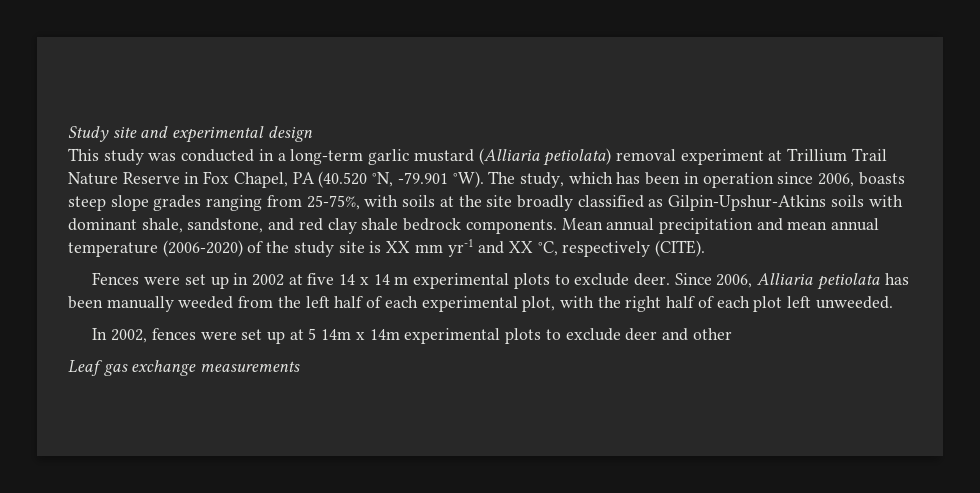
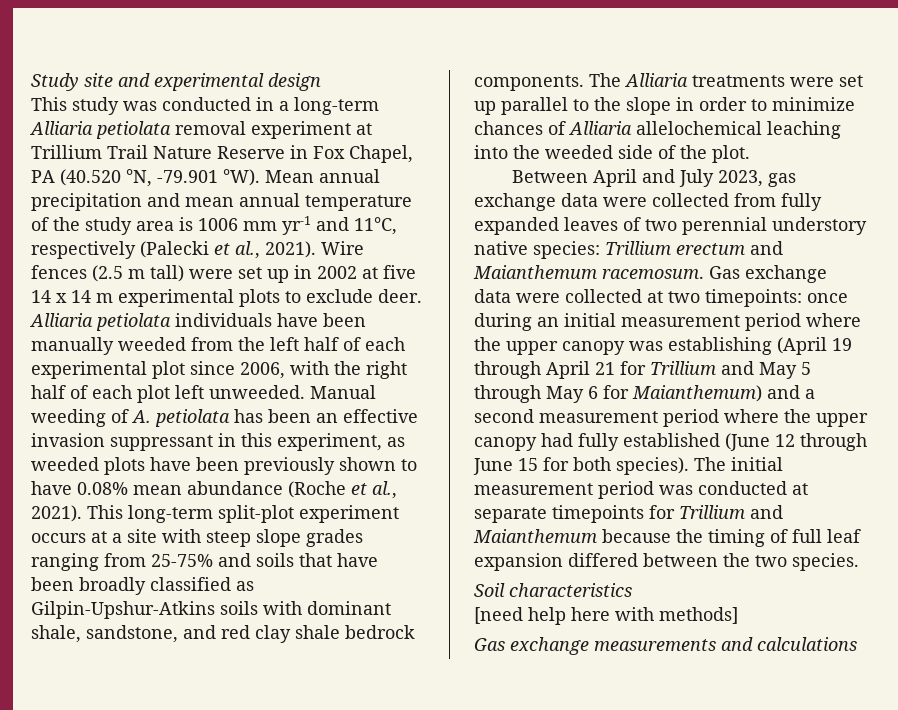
[368,148,612,166] garlic mustard (Alliaria petiolata) -> [29,121,171,139] Alliaria petiolata
[488,171,905,188] [68,195,903,211] [68,218,557,234] The study, which has been in operation since 2006, boasts steep slope grades ranging from 25-75%, with soils at the site broadly classified as Gilpin-Upshur-Atkins soils with dominant shale, sandstone, and red clay shale bedrock components. -> (260, 177) none
[162,240,243,257] (2006-2020) -> (412, 203) none
[338,239,706,257] [92,272,140,285] site is XX mm yr-1 and XX °C, respectively (CITE). // Fences -> [136,216,397,235] [31,241,364,259] [31,265,184,282] area is 1006 mm yr-1 and 11°C, respectively (Palecki et al., 2021). Wire fences (2.5 m tall)
[674,273,909,290] Since 2006, Alliaria petiolata has -> [29,313,318,331] Alliaria petiolata individuals have
[522,296,556,312] plot, -> [152,361,285,379] plot since 2006,
[92,328,732,344] [68,360,301,376] // In 2002, fences were set up at 5 14m x 14m experimental plots to exclude deer and other // Leaf gas exchange measurements -> [310,385,376,399] [31,409,418,427] [31,433,405,451] [31,457,417,475] [31,481,397,499] [31,505,399,523] [31,529,363,547] [31,553,378,571] [31,577,254,595] [31,601,391,619] [31,625,415,643] [474,73,863,91] [474,97,855,115] [474,121,841,139] [474,145,750,163] [512,169,797,187] [474,193,822,211] [474,217,867,235] [474,241,783,259] [473,265,827,283] [474,289,848,307] [474,313,861,331] [474,337,852,355] [474,361,811,379] [474,385,815,403] [474,409,868,427] [474,433,867,451] [473,457,783,475] [474,481,808,499] [474,505,783,523] [473,529,861,547] [474,553,859,571] [474,583,632,597] [474,607,738,625] [474,637,857,655] Manual weeding of A. petiolata has been an effective invasion suppressant in this experiment, as weeded plots have been previously shown to have 0.08% mean abundance (Roche et al., 2021). This long-term split-plot experiment occurs at a site with steep slope grades ranging from 25-75% and soils that have been broadly classified as Gilpin-Upshur-Atkins soils with dominant shale, sandstone, and red clay shale bedrock components. The Alliaria treatments were set up parallel to the slope in order to minimize chances of Alliaria allelochemical leaching into the weeded side of the plot. // Between April and July 2023, gas exchange data were collected from fully expanded leaves of two perennial understory native species: Trillium erectum and Maianthemum racemosum. Gas exchange data were collected at two timepoints: once during an initial measurement period where the upper canopy was establishing (April 19 through April 21 for Trillium and May 5 through May 6 for Maianthemum) and a second measurement period where the upper canopy had fully established (June 12 through June 15 for both species). The initial measurement period was conducted at separate timepoints for Trillium and Maianthemum because the timing of full leaf expansion differed between the two species. // Soil characteristics // [need help here with methods] // Gas exchange measurements and calculations

